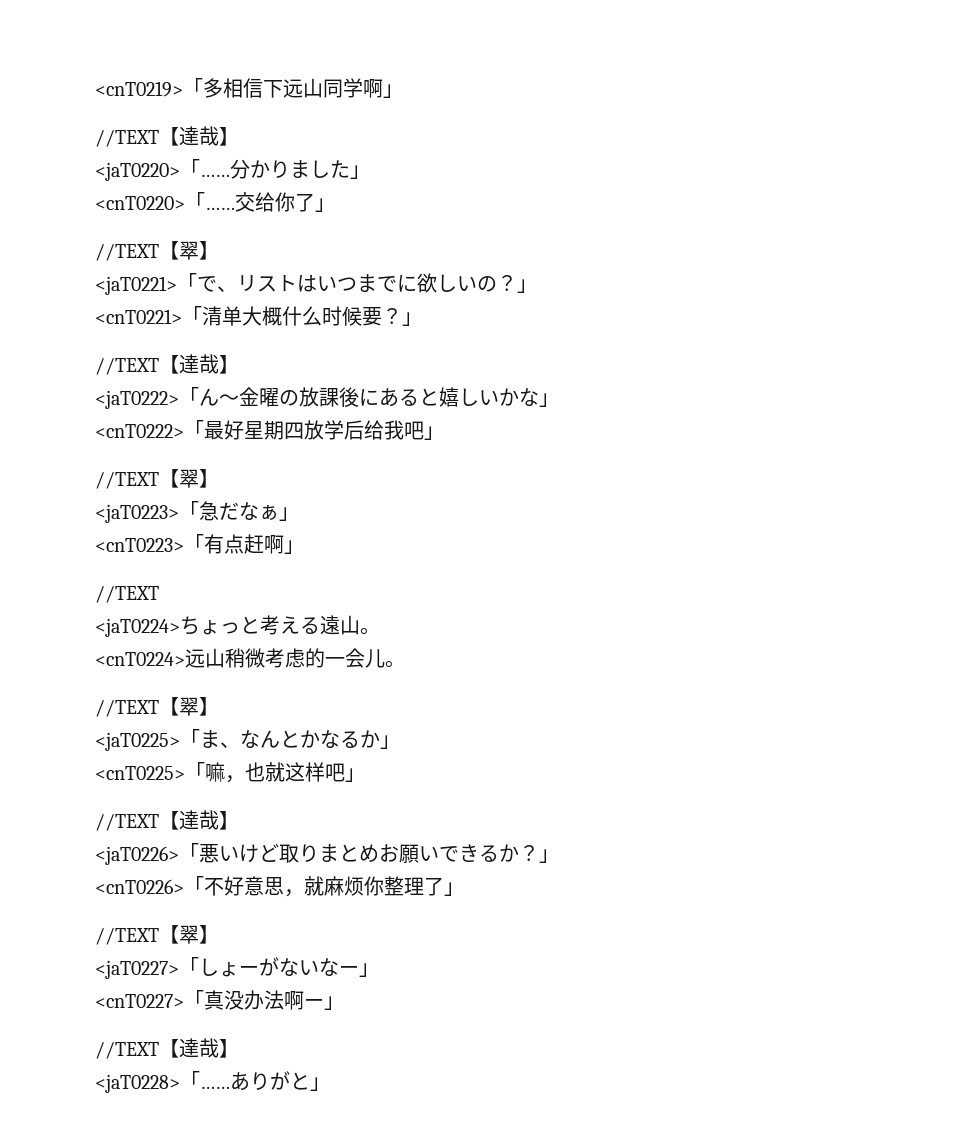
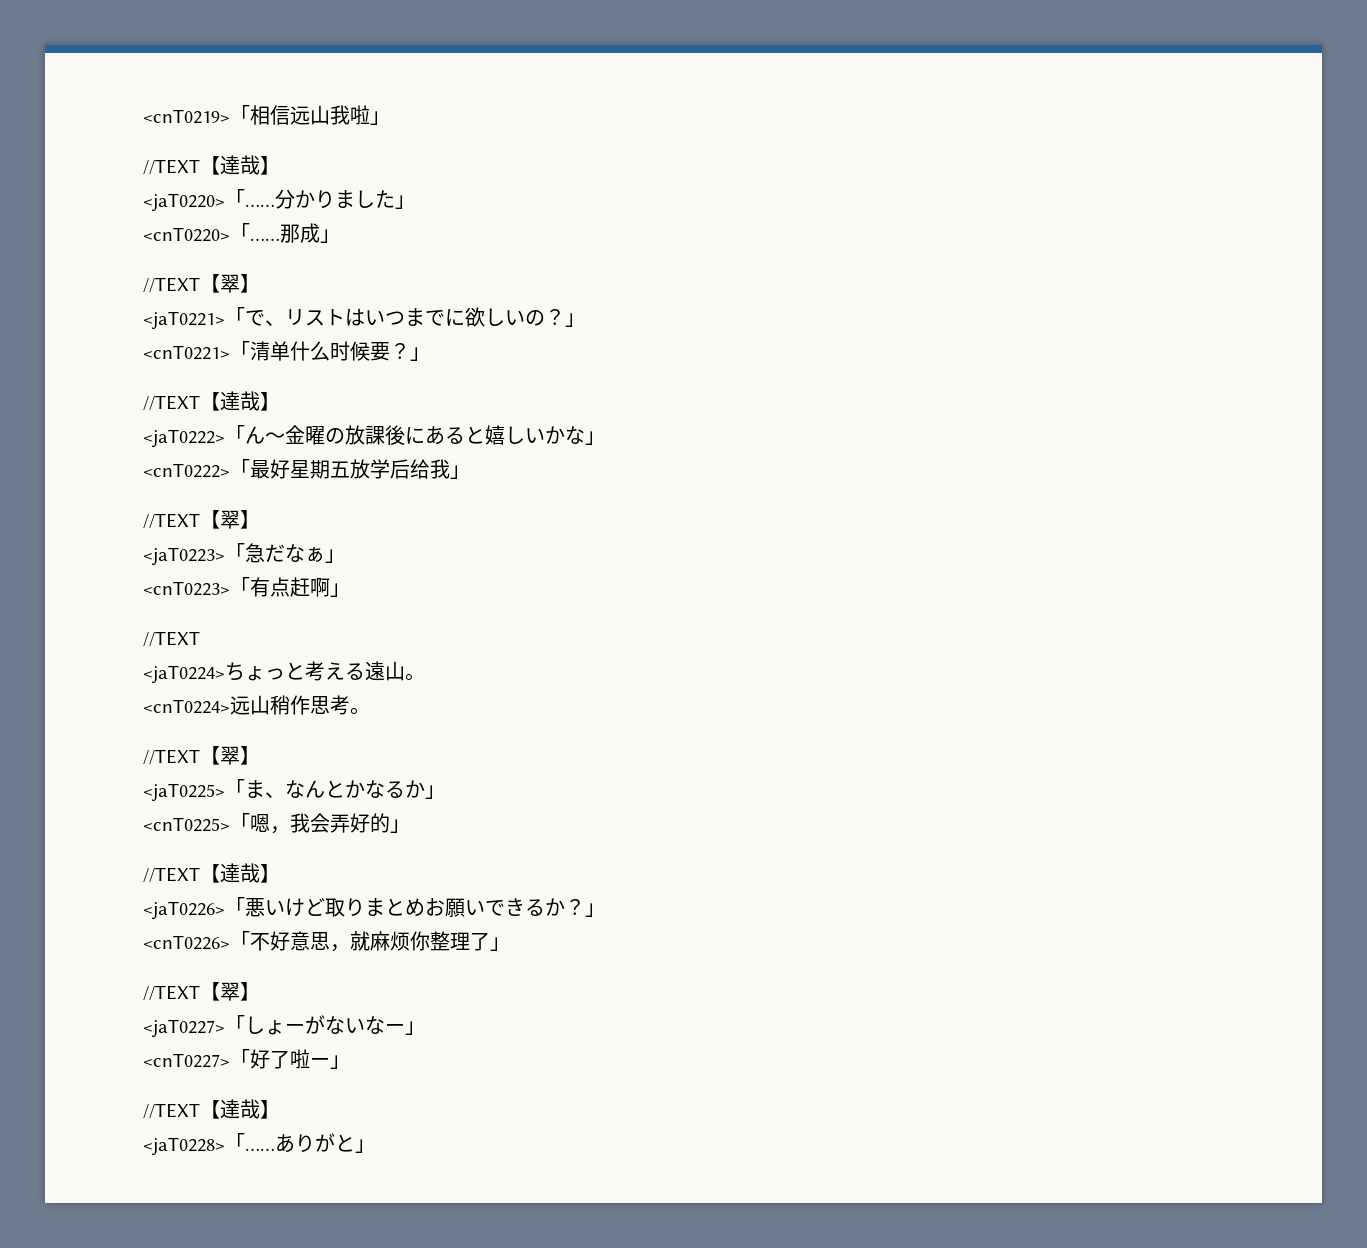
[203,78,383,98] 多相信下远山同学啊 -> [250,105,370,125] 相信远山我啦
[235,192,315,212] 交给你了 -> [280,223,320,243] 那成
[242,306,282,326] 大概 -> (290, 351) none
[284,422,304,440] 四 -> [330,461,350,478] 五
[404,421,424,440] 吧 -> (450, 469) none
[245,648,385,668] 微考虑的一会儿 -> [290,695,350,715] 作思考
[205,762,345,783] 嘛，也就这样吧 -> [250,813,390,834] 嗯，我会弄好的
[204,990,304,1010] 真没办法啊 -> [250,1049,310,1069] 好了啦

